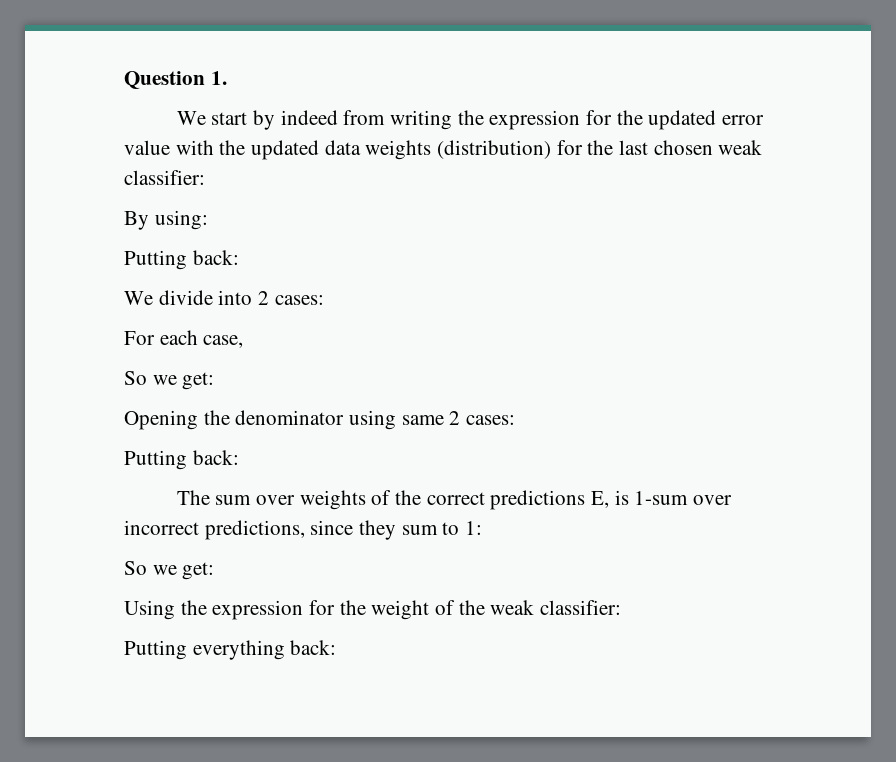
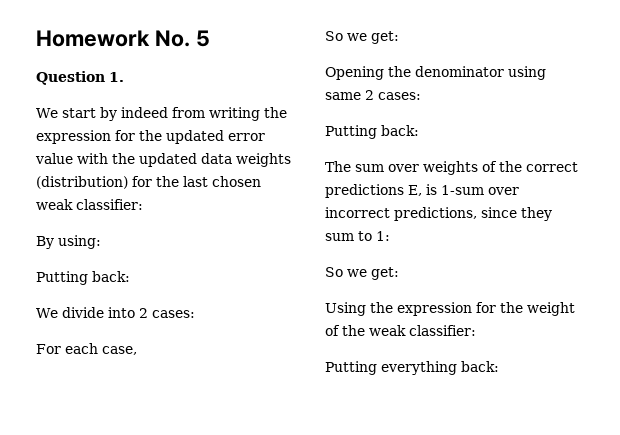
(124, 80) none -> [36,30,210,47] Homework No. 5 //

